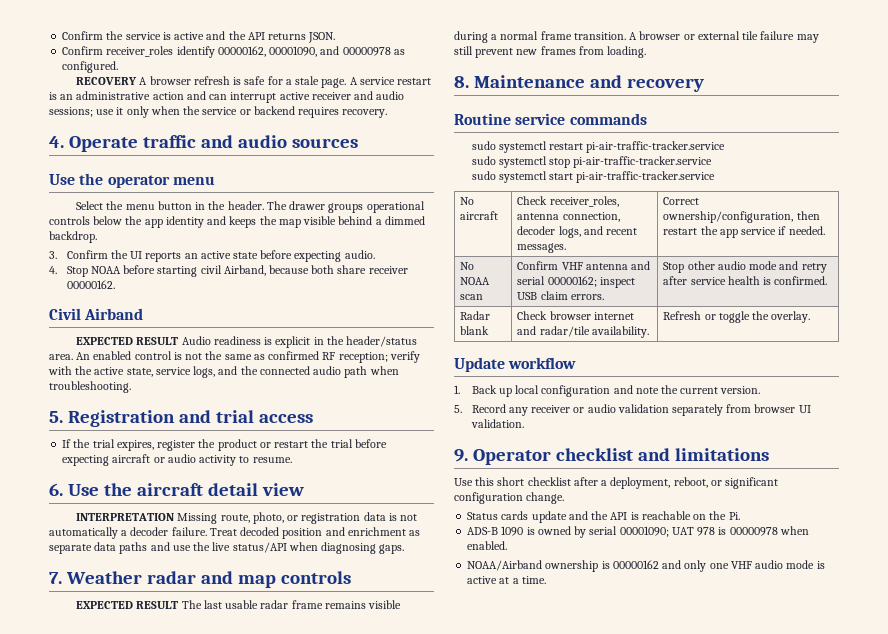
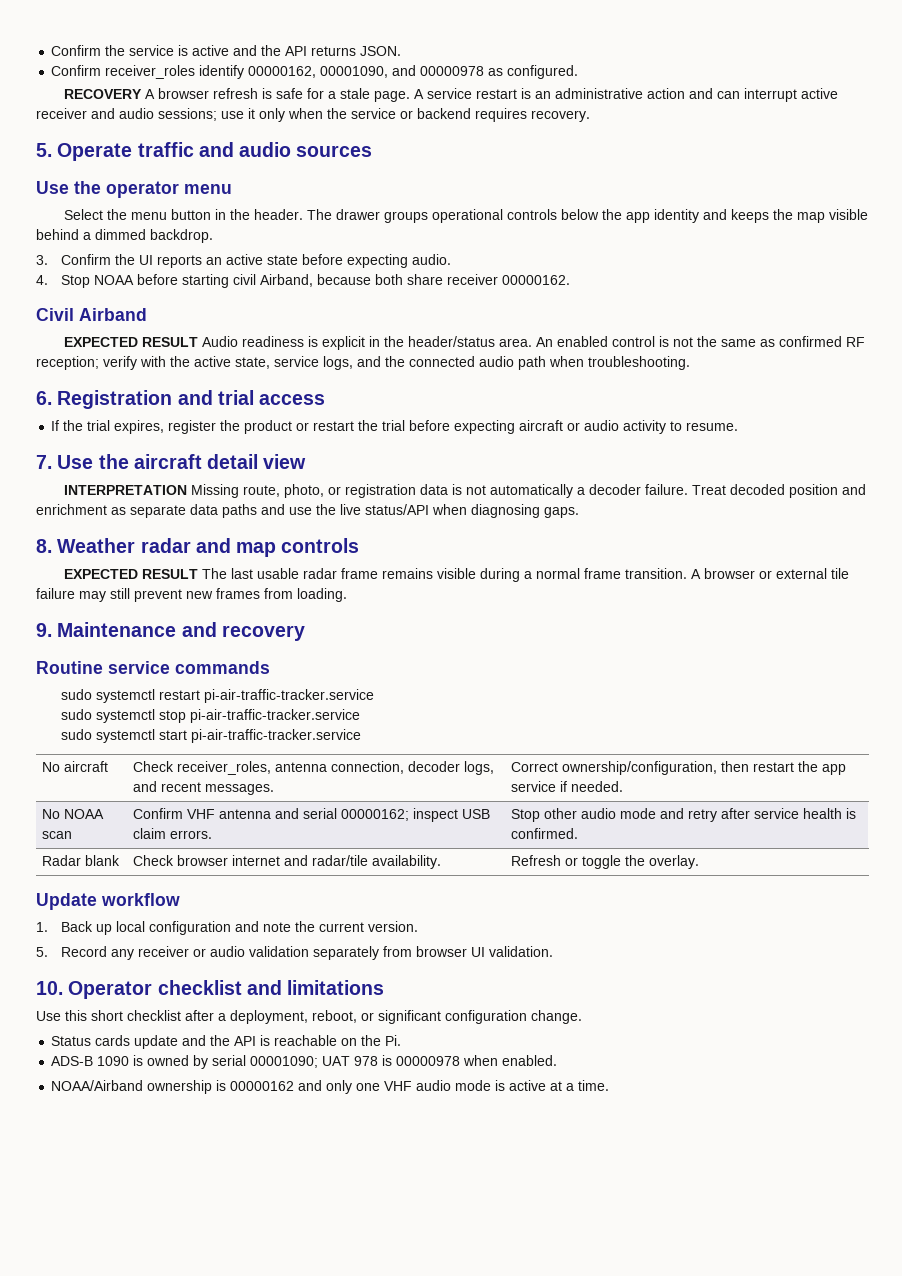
[49,136,64,148] 4. -> [36,143,52,157] 5.
[49,411,63,423] 5. -> [36,391,52,405] 6.
[49,483,63,496] 6. -> [36,455,52,469] 7.
[49,572,62,584] 7. -> [36,539,52,553] 8.
[454,76,469,88] 8. -> [36,623,52,637] 9.
[454,449,468,462] 9. -> [36,981,63,995] 10.

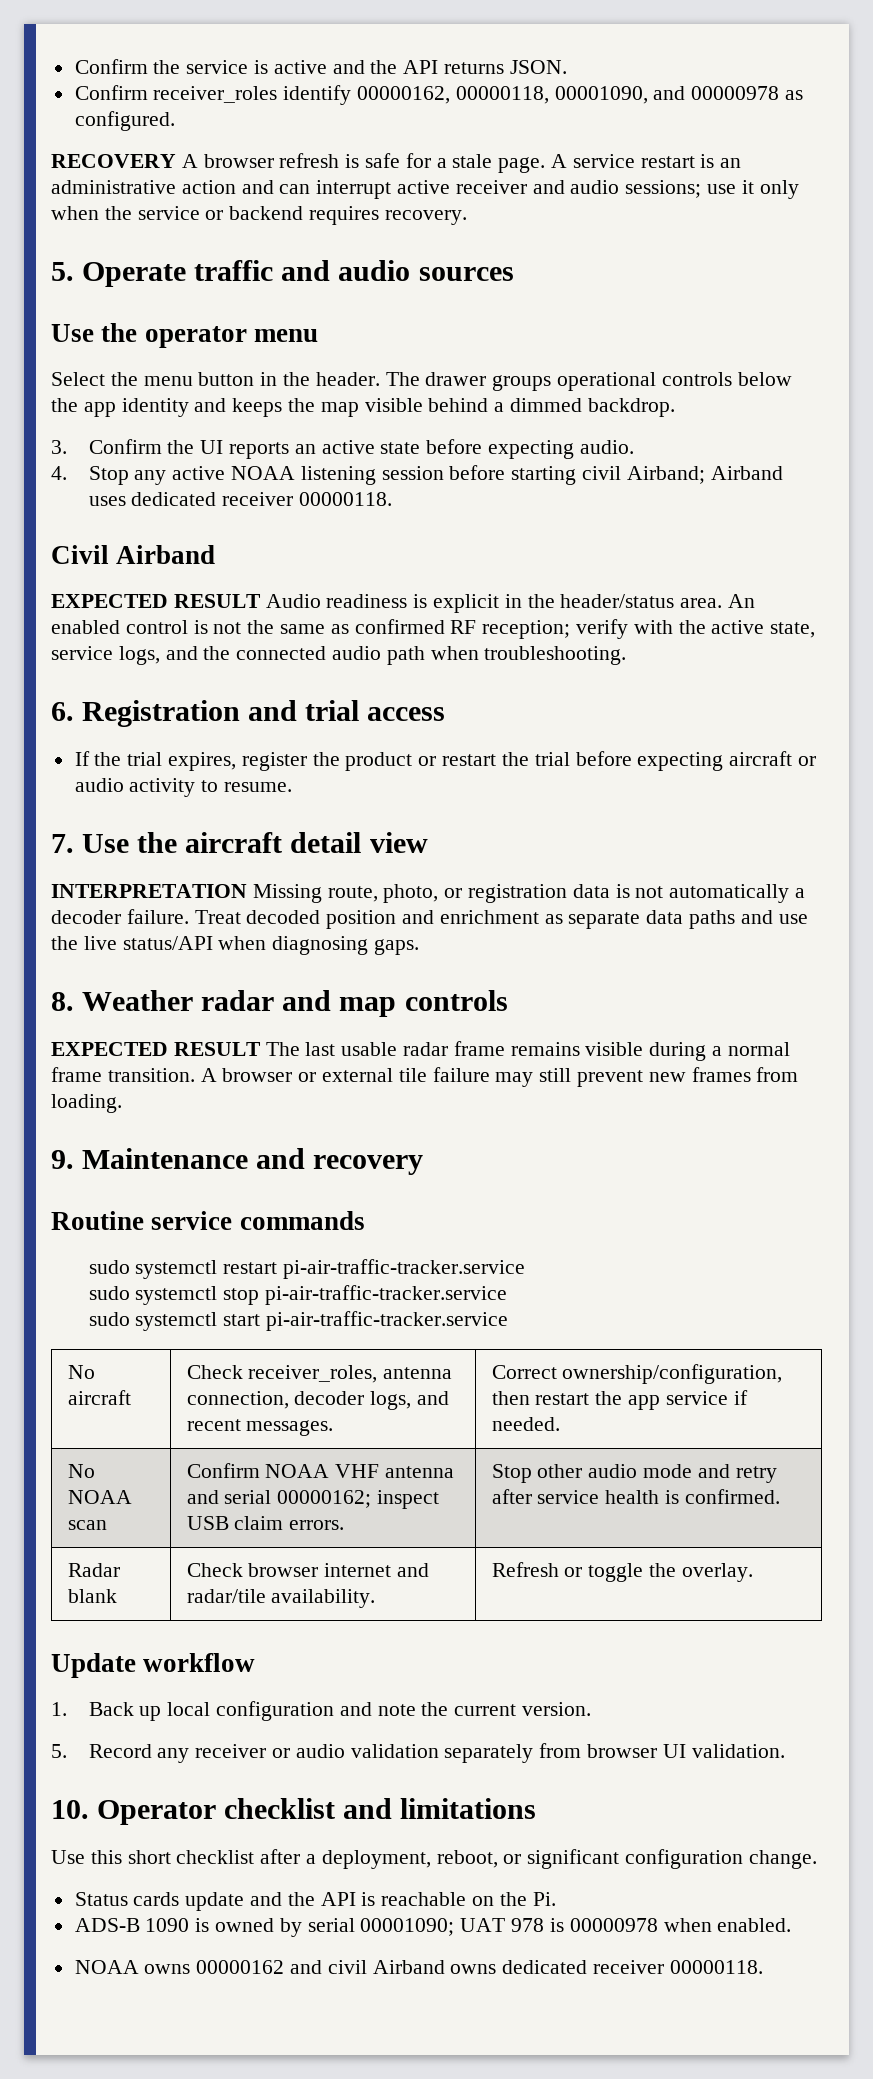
(317, 72) none -> [455,86,549,104] 00000118,
[93,274,570,288] NOAA before starting civil Airband, because both share receiver 00000162. -> [134,465,783,485] [88,492,392,506] any active NOAA listening session before starting civil Airband; Airband uses dedicated receiver 00000118.
(183, 813) none -> [265,1464,330,1478] NOAA
[51,1080,610,1094] NOAA/Airband ownership is 00000162 and only one VHF audio mode is active at a time. -> [74,1960,763,1974] NOAA owns 00000162 and civil Airband owns dedicated receiver 00000118.

